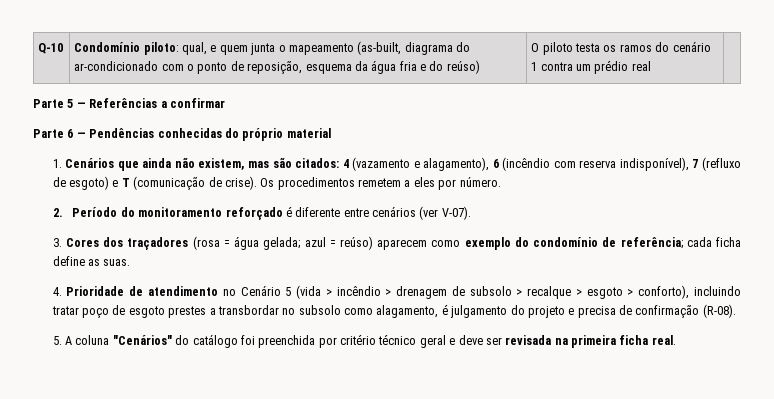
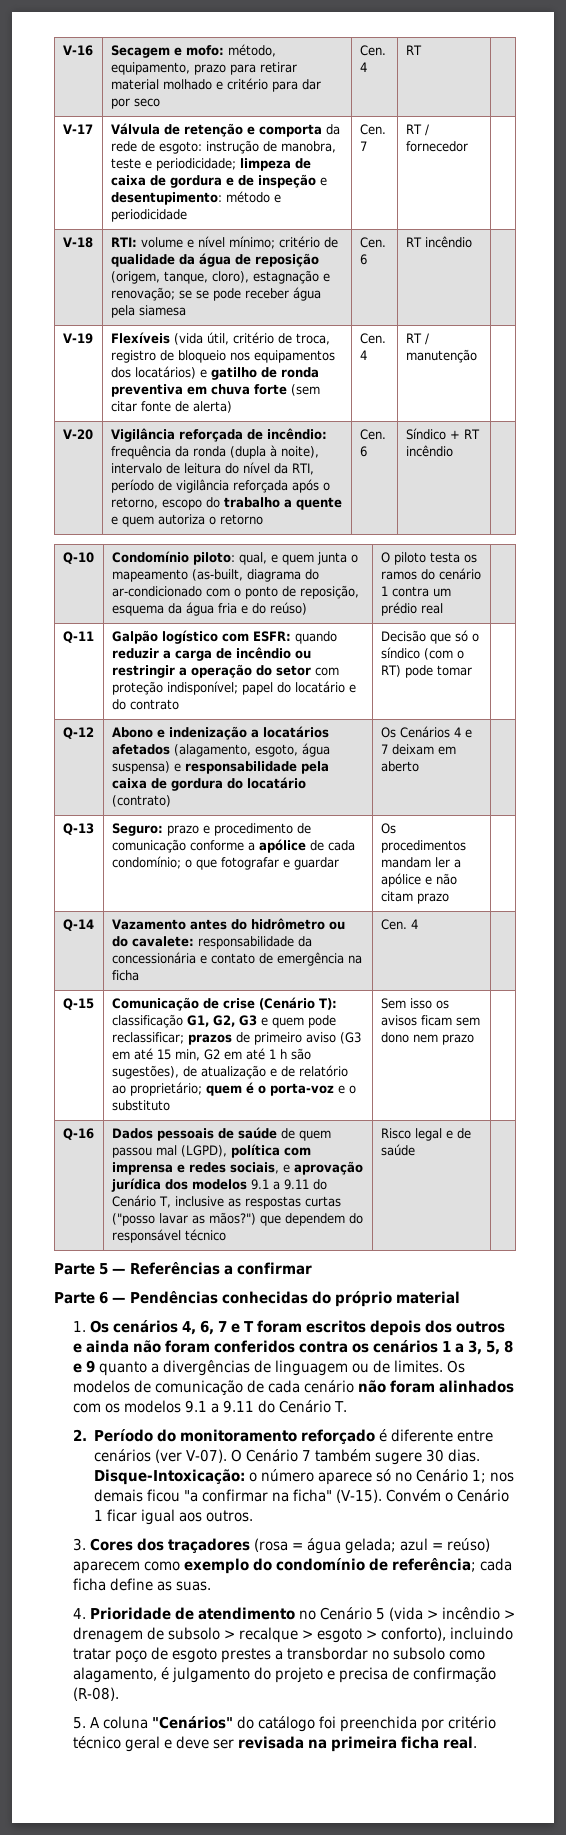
(38, 48) none -> [62,45,93,56] [110,44,276,58] [110,62,297,75] [110,78,321,92] [110,98,160,109] [359,45,386,56] [359,62,367,72] [405,45,422,55] [62,124,93,134] [110,123,340,137] [110,140,336,154] [110,158,311,171] [110,174,327,188] [110,191,281,205] [110,209,187,222] [359,124,386,135] [359,141,367,151] [405,124,429,136] [405,141,468,152] [62,237,93,248] [110,236,338,249] [110,253,319,267] [110,270,330,284] [110,287,321,301] [110,305,186,318] [359,237,386,248] [359,254,367,265] [405,236,472,248] [62,333,93,344] [110,332,330,345] [110,350,335,363] [110,366,319,380] [110,384,320,397] [110,401,232,413] [359,333,386,344] [359,350,367,360] [405,333,429,345] [405,349,477,363] [62,429,93,440] [110,428,327,442] [110,445,319,459] [110,462,314,475] [110,479,330,493] [110,497,342,510] [110,514,263,527] [359,429,386,440] [359,446,367,457] [405,428,480,440] [405,445,453,457] V-16 | Secagem e mofo: método, equipamento, prazo para retirar material molhado e critério para dar por seco | Cen. 4 | RT | // V-17 | Válvula de retenção e comporta da rede de esgoto: instrução de manobra, teste e periodicidade; limpeza de caixa de gordura e de inspeção e desentupimento: método e periodicidade | Cen. 7 | RT / fornecedor | // V-18 | RTI: volume e nível mínimo; critério de qualidade da água de reposição (origem, tanque, cloro), estagnação e renovação; se se pode receber água pela siamesa | Cen. 6 | RT incêndio | // V-19 | Flexíveis (vida útil, critério de troca, registro de bloqueio nos equipamentos dos locatários) e gatilho de ronda preventiva em chuva forte (sem citar fonte de alerta) | Cen. 4 | RT / manutenção | // V-20 | Vigilância reforçada de incêndio: frequência da ronda (dupla à noite), intervalo de leitura do nível da RTI, período de vigilância reforçada após o retorno, escopo do trabalho a quente e quem autoriza o retorno | Cen. 6 | Síndico + RT incêndio | //
(651, 66) none -> [62,631,94,643] [111,630,337,644] [111,647,311,661] [111,664,339,678] [111,681,356,695] [111,699,179,710] [380,630,479,644] [380,647,464,660] [380,665,472,678] [62,727,94,739] [111,726,329,740] [111,743,330,757] [111,761,329,774] [111,777,306,791] [111,795,171,807] [380,726,472,738] [380,744,456,755] [380,761,419,772] [62,823,94,835] [111,823,311,836] [111,839,355,853] [111,856,339,870] [380,823,396,834] [380,840,466,853] [380,857,461,868] [380,873,457,887] [380,891,449,904] [62,919,94,931] [111,918,345,930] [111,936,312,949] [111,952,362,966] [111,970,139,981] [380,919,418,930] [62,998,94,1010] [111,997,337,1011] [111,1014,336,1028] [111,1032,361,1045] [111,1048,311,1061] [111,1065,348,1079] [111,1082,356,1096] [111,1100,170,1111] [380,998,449,1009] [380,1015,480,1026] [380,1032,474,1045] [62,1128,94,1140] [111,1127,331,1141] [111,1144,311,1158] [111,1161,363,1175] [110,1178,327,1192] [111,1195,341,1209] [111,1212,363,1226] [111,1229,226,1243] [380,1128,471,1141] [380,1144,415,1156] // Q-11 | Galpão logístico com ESFR: quando reduzir a carga de incêndio ou restringir a operação do setor com proteção indisponível; papel do locatário e do contrato | Decisão que só o síndico (com o RT) pode tomar | // Q-12 | Abono e indenização a locatários afetados (alagamento, esgoto, água suspensa) e responsabilidade pela caixa de gordura do locatário (contrato) | Os Cenários 4 e 7 deixam em aberto | // Q-13 | Seguro: prazo e procedimento de comunicação conforme a apólice de cada condomínio; o que fotografar e guardar | Os procedimentos mandam ler a apólice e não citam prazo | // Q-14 | Vazamento antes do hidrômetro ou do cavalete: responsabilidade da concessionária e contato de emergência na ficha | Cen. 4 | // Q-15 | Comunicação de crise (Cenário T): classificação G1, G2, G3 e quem pode reclassificar; prazos de primeiro aviso (G3 em até 15 min, G2 em até 1 h são sugestões), de atualização e de relatório ao proprietário; quem é o porta-voz e o substituto | Sem isso os avisos ficam sem dono nem prazo | // Q-16 | Dados pessoais de saúde de quem passou mal (LGPD), política com imprensa e redes sociais, e aprovação jurídica dos modelos 9.1 a 9.11 do Cenário T, inclusive as respostas curtas ("posso lavar as mãos?") que dependem do responsável técnico | Risco legal e de saúde |
[65,157,742,171] [52,176,501,190] Cenários que ainda não existem, mas são citados: 4 (vazamento e alagamento), 6 (incêndio com reserva indisponível), 7 (refluxo de esgoto) e T (comunicação de crise). Os procedimentos remetem a eles por número. -> [89,1320,505,1336] [72,1340,513,1355] [72,1360,465,1376] [72,1380,514,1395] [72,1400,347,1413] Os cenários 4, 6, 7 e T foram escritos depois dos outros e ainda não foram conferidos contra os cenários 1 a 3, 5, 8 e 9 quanto a divergências de linguagem ou de limites. Os modelos de comunicação de cada cenário não foram alinhados com os modelos 9.1 a 9.11 do Cenário T.
(471, 213) none -> [230,1449,480,1465] [93,1469,514,1485] [93,1489,509,1503] [93,1509,253,1525] O Cenário 7 também sugere 30 dias. Disque-Intoxicação: o número aparece só no Cenário 1; nos demais ficou "a confirmar na ficha" (V-15). Convém o Cenário 1 ficar igual aos outros.

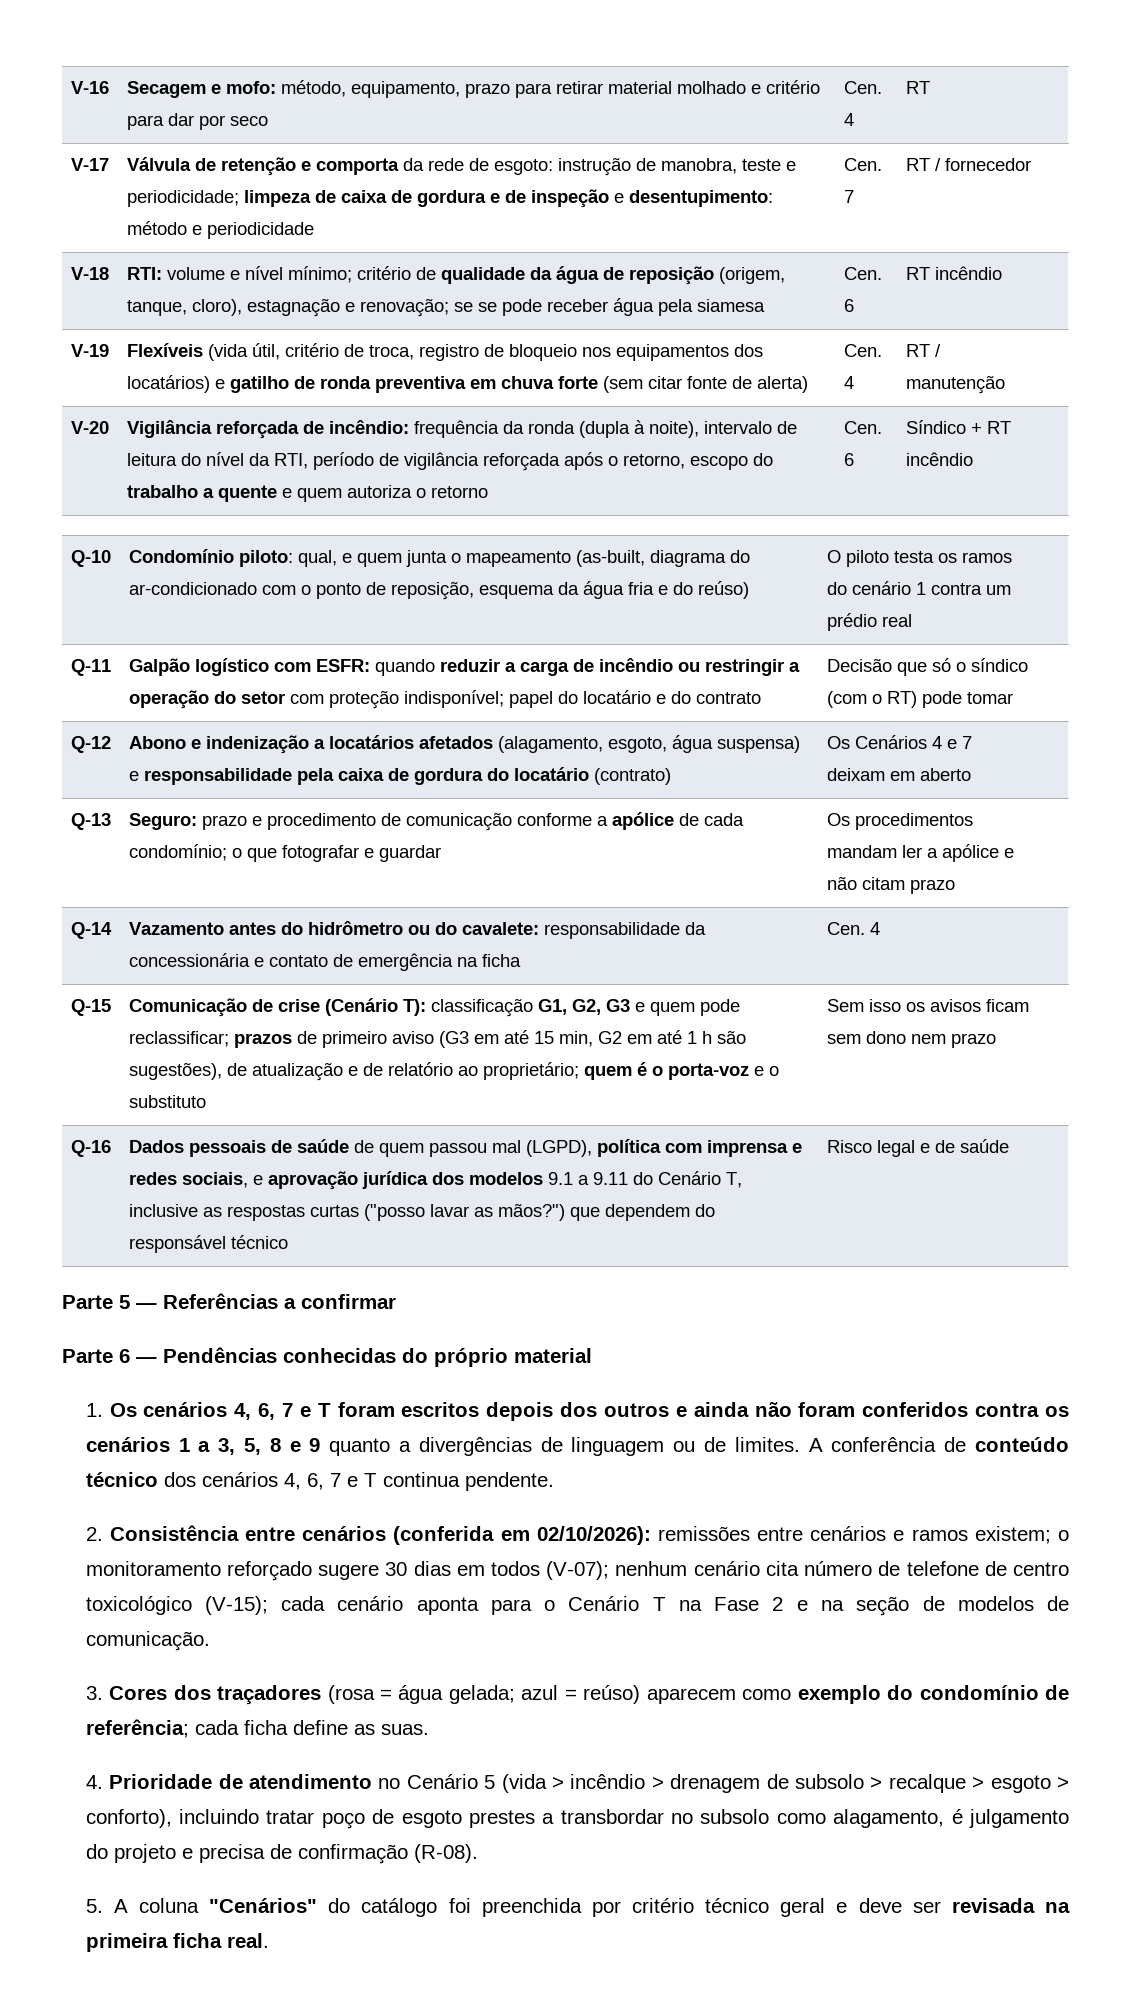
[446,1360,465,1373] [72,1380,514,1395] [72,1400,347,1413] [72,1429,493,1444] [93,1449,480,1465] [93,1469,514,1485] [93,1489,509,1503] [93,1509,253,1525] Os modelos de comunicação de cada cenário não foram alinhados com os modelos 9.1 a 9.11 do Cenário T. // 2. Período do monitoramento reforçado é diferente entre cenários (ver V-07). O Cenário 7 também sugere 30 dias. Disque-Intoxicação: o número aparece só no Cenário 1; nos demais ficou "a confirmar na ficha" (V-15). Convém o Cenário 1 ficar igual aos outros. -> [808,1437,1069,1452] [85,1472,554,1491] [85,1525,1069,1545] [85,1561,1069,1581] [85,1596,1069,1616] [85,1631,210,1651] A conferência de conteúdo técnico dos cenários 4, 6, 7 e T continua pendente. // 2. Consistência entre cenários (conferida em 02/10/2026): remissões entre cenários e ramos existem; o monitoramento reforçado sugere 30 dias em todos (V-07); nenhum cenário cita número de telefone de centro toxicológico (V-15); cada cenário aponta para o Cenário T na Fase 2 e na seção de modelos de comunicação.

